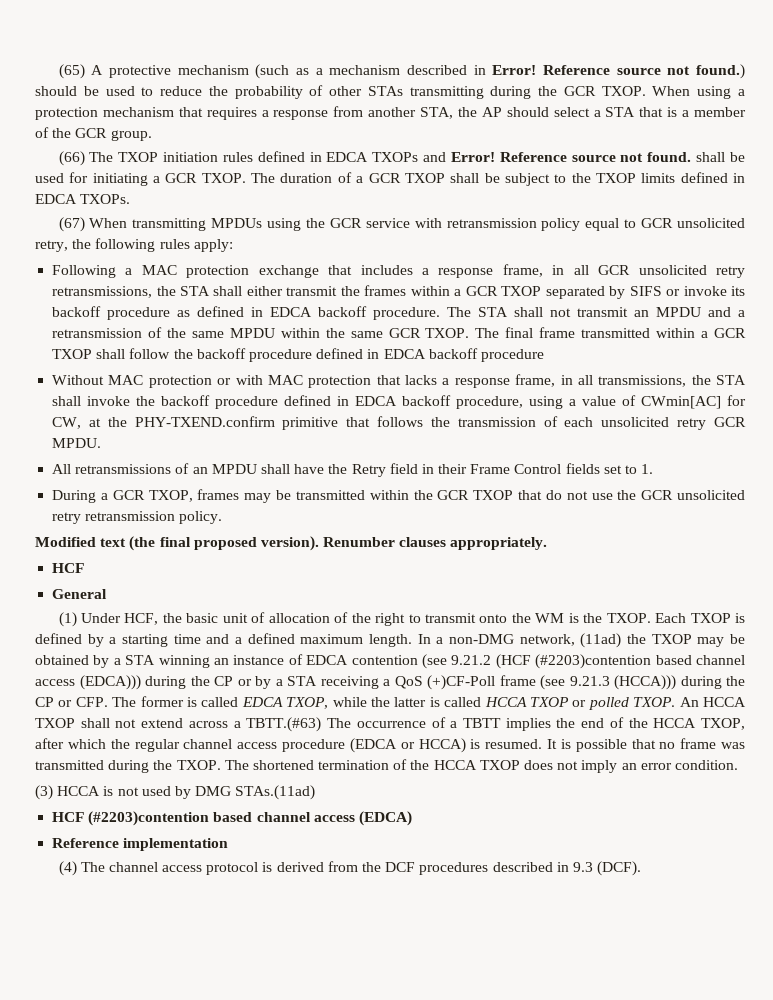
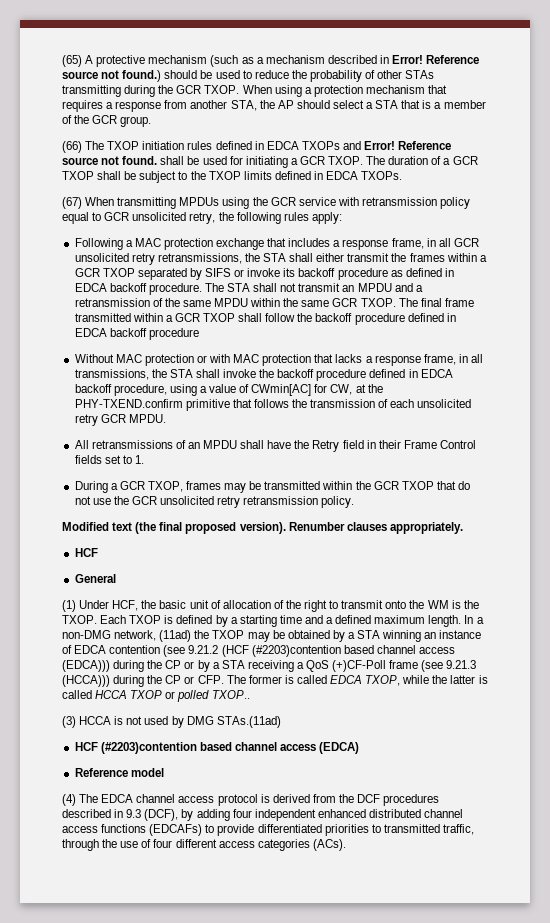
[633,697,746,707] [35,717,745,732] [35,738,746,753] [35,759,738,773] TXOP. An HCCA TXOP shall not extend across a TBTT.(#63) The occurrence of a TBTT implies the end of the HCCA TXOP, after which the regular channel access procedure (EDCA or HCCA) is resumed. It is possible that no frame was transmitted during the TXOP. The shortened termination of the HCCA TXOP does not imply an error condition. -> [211,690,250,699] TXOP..
[123,838,229,851] implementation -> [130,768,164,777] model
(105, 867) none -> [101,794,134,803] EDCA
[597,861,642,876] (DCF). -> [144,809,464,821] [62,824,474,836] [62,839,346,851] (DCF), by adding four independent enhanced distributed channel access functions (EDCAFs) to provide differentiated priorities to transmitted traffic, through the use of four different access categories (ACs).

